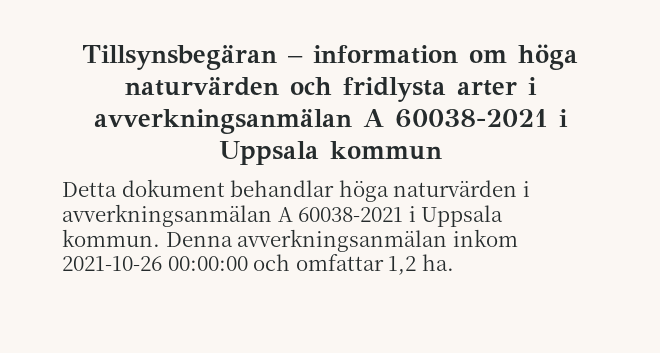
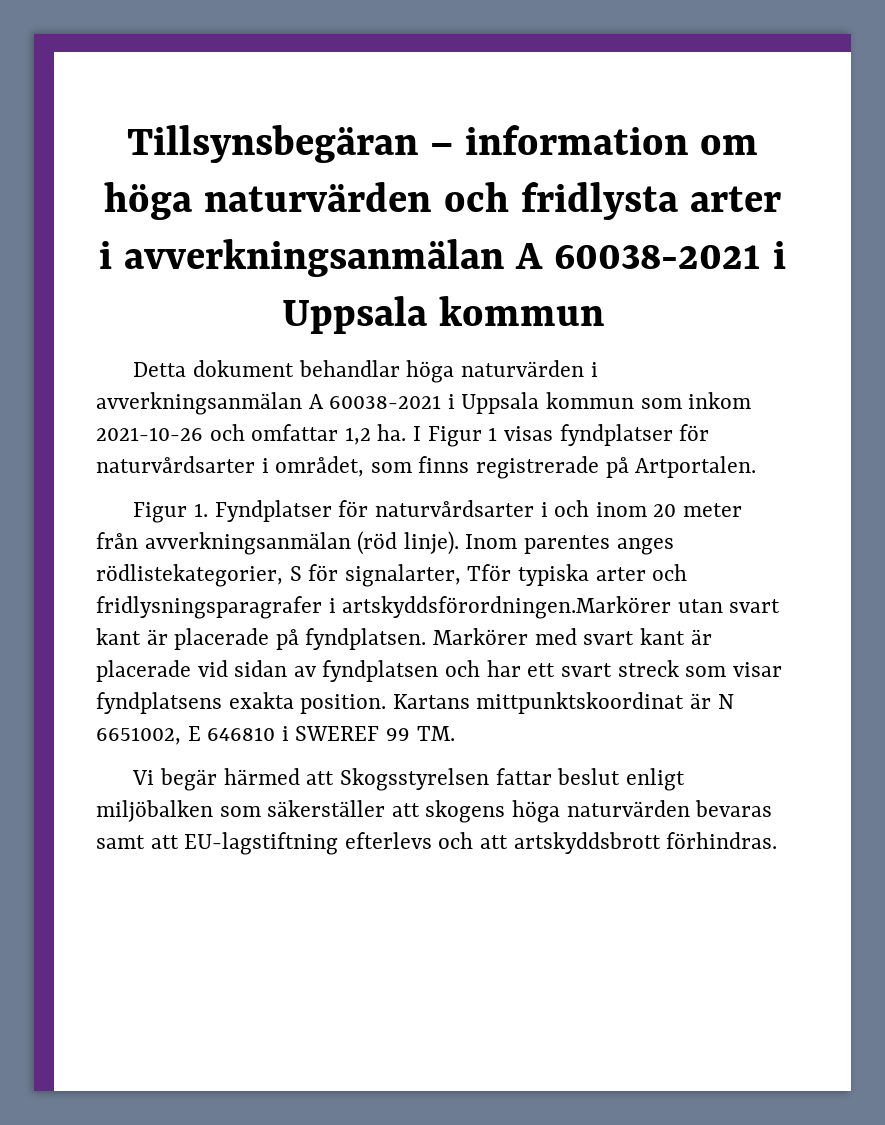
[62,229,448,252] kommun. Denna avverkningsanmälan -> [546,392,682,409] kommun som
[167,256,248,271] 00:00:00 -> (203, 434) none
(454, 262) none -> [413,424,710,447] [96,456,757,479] [133,500,742,523] [96,531,674,555] [96,564,688,587] [96,596,781,619] [96,628,712,650] [96,660,782,682] [96,692,734,714] [96,726,455,745] [132,768,685,791] [96,800,773,823] [96,832,778,855] I Figur 1 visas fyndplatser för naturvårdsarter i området, som finns registrerade på Artportalen. // Figur 1. Fyndplatser för naturvårdsarter i och inom 20 meter från avverkningsanmälan (röd linje). Inom parentes anges rödlistekategorier, S för signalarter, Tför typiska arter och fridlysningsparagrafer i artskyddsförordningen.Markörer utan svart kant är placerade på fyndplatsen. Markörer med svart kant är placerade vid sidan av fyndplatsen och har ett svart streck som visar fyndplatsens exakta position. Kartans mittpunktskoordinat är N 6651002, E 646810 i SWEREF 99 TM. // Vi begär härmed att Skogsstyrelsen fattar beslut enligt miljöbalken som säkerställer att skogens höga naturvärden bevaras samt att EU-lagstiftning efterlevs och att artskyddsbrott förhindras.

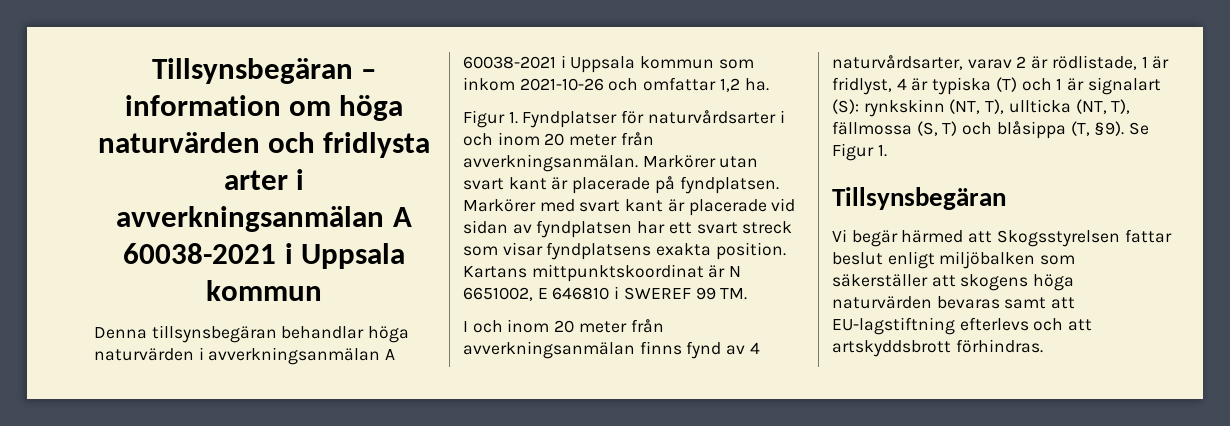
[133,360,295,377] Detta dokument -> [94,325,277,343] Denna tillsynsbegäran
[413,424,710,447] [96,456,757,479] I Figur 1 visas fyndplatser för naturvårdsarter i området, som finns registrerade på Artportalen. -> (769, 84) none
[144,531,674,555] [96,564,688,587] [96,596,672,619] avverkningsanmälan (röd linje). Inom parentes anges rödlistekategorier, S för signalarter, Tför typiska arter och fridlysningsparagrafer i artskyddsförordningen.Markörer -> [463,154,716,172] avverkningsanmälan. Markörer
[445,660,481,677] och -> (633, 229) none
(455, 733) none -> [463,319,664,333] [463,341,760,359] [832,55,1170,70] [832,77,1161,95] [832,99,1131,117] [832,121,1150,139] [832,143,887,161] [832,187,1006,210] // I och inom 20 meter från avverkningsanmälan finns fynd av 4 naturvårdsarter, varav 2 är rödlistade, 1 är fridlyst, 4 är typiska (T) och 1 är signalart (S): rynkskinn (NT, T), ullticka (NT, T), fällmossa (S, T) och blåsippa (T, §9). Se Figur 1. // Tillsynsbegäran

